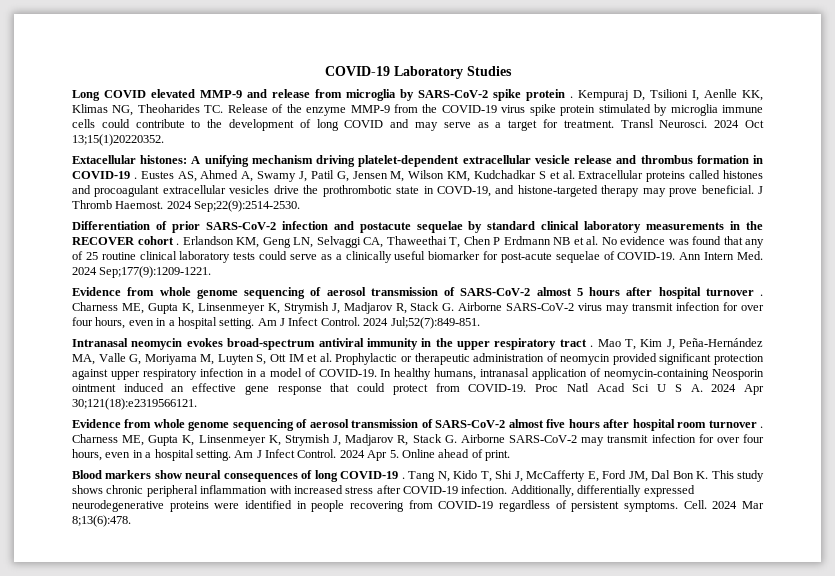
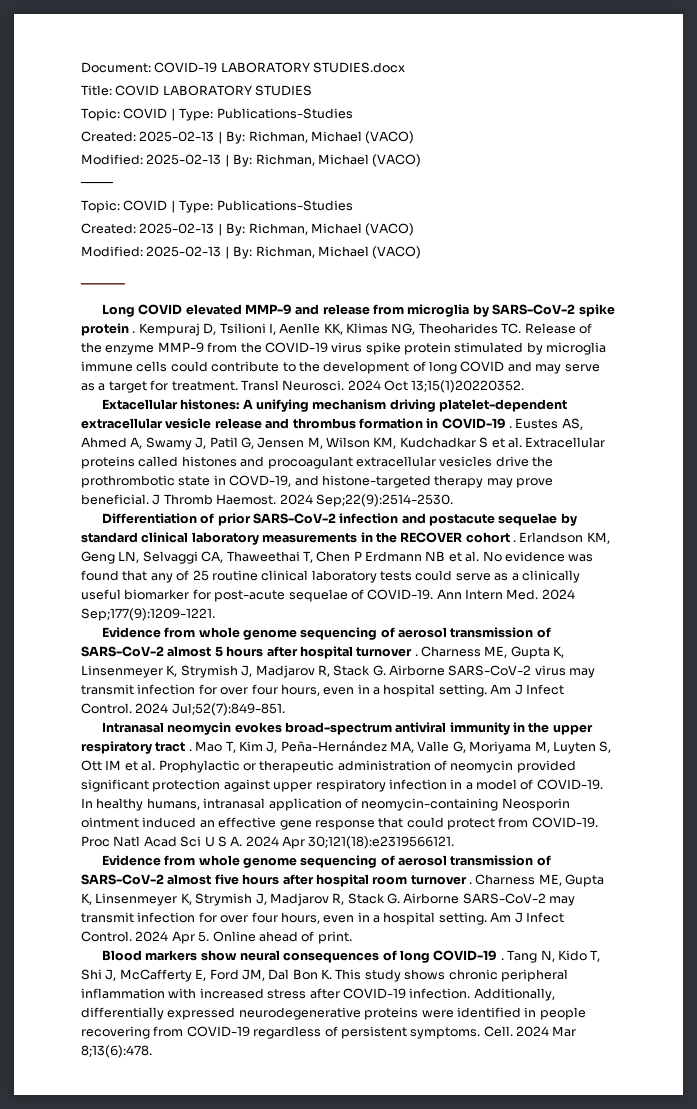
[324,66,512,79] COVID-19 Laboratory Studies -> [81,62,406,73] [81,85,313,96] [81,108,353,121] [81,131,415,144] [81,154,422,167] [80,181,113,187] [81,200,353,213] [81,223,415,236] [81,246,422,259] [80,283,126,290] Document: COVID-19 LABORATORY STUDIES.docx // Title: COVID LABORATORY STUDIES // Topic: COVID | Type: Publications-Studies // Created: 2025-02-13 | By: Richman, Michael (VACO) // Modified: 2025-02-13 | By: Richman, Michael (VACO) // ──── // Topic: COVID | Type: Publications-Studies // Created: 2025-02-13 | By: Richman, Michael (VACO) // Modified: 2025-02-13 | By: Richman, Michael (VACO) // ────

